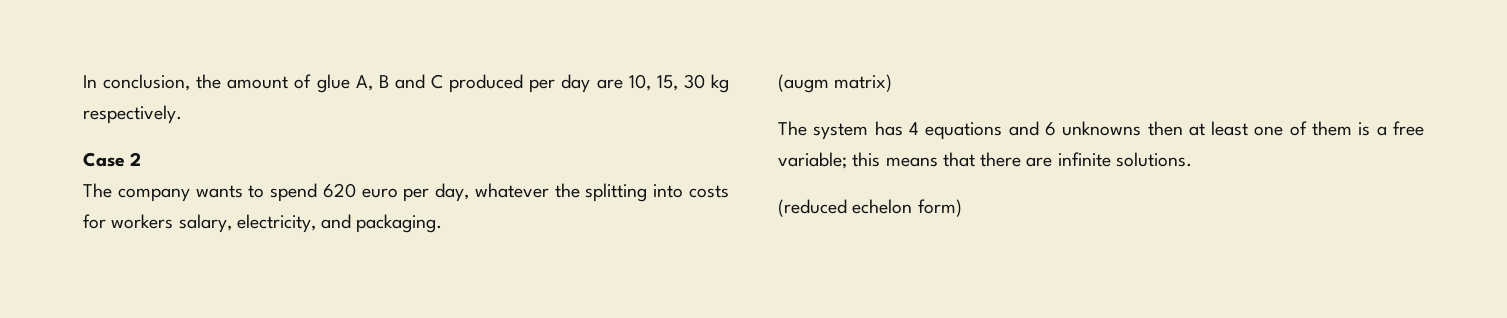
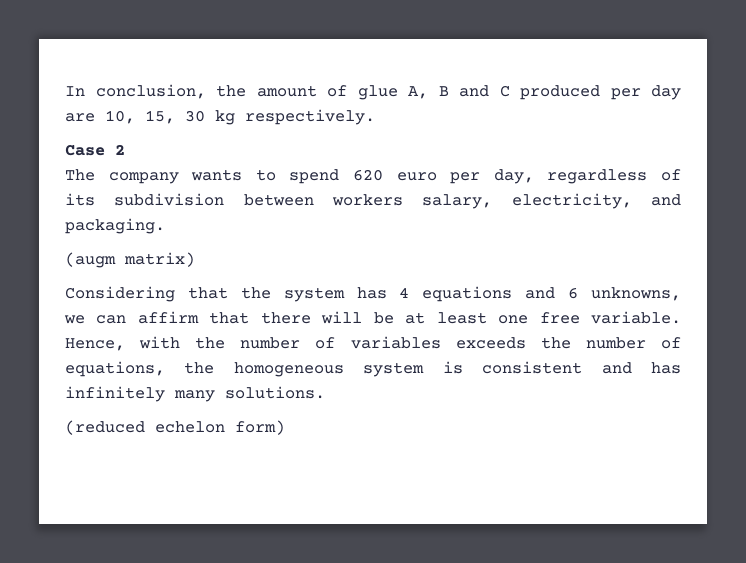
[474,183,729,202] [83,214,106,229] whatever the splitting into costs for -> [547,169,682,184] [65,193,314,206] regardless of its subdivision between
[778,121,807,136] The -> [65,286,271,302] Considering that the
[1062,121,1424,136] [778,152,1111,169] unknowns then at least one of them is a free variable; this means that there are infinite -> [591,287,682,301] [64,311,681,324] [65,336,681,351] [65,361,682,377] [65,386,215,402] unknowns, we can affirm that there will be at least one free variable. Hence, with the number of variables exceeds the number of equations, the homogeneous system is consistent and has infinitely many

